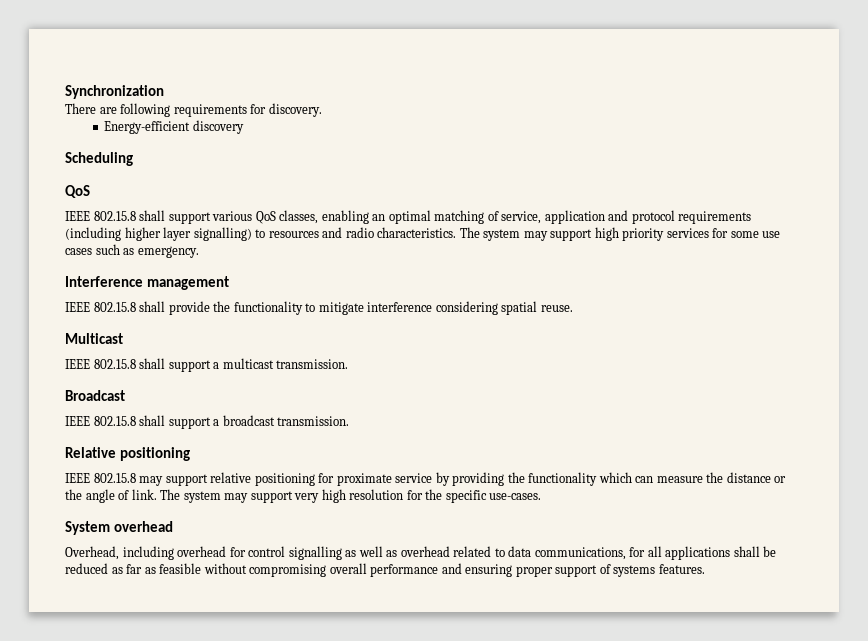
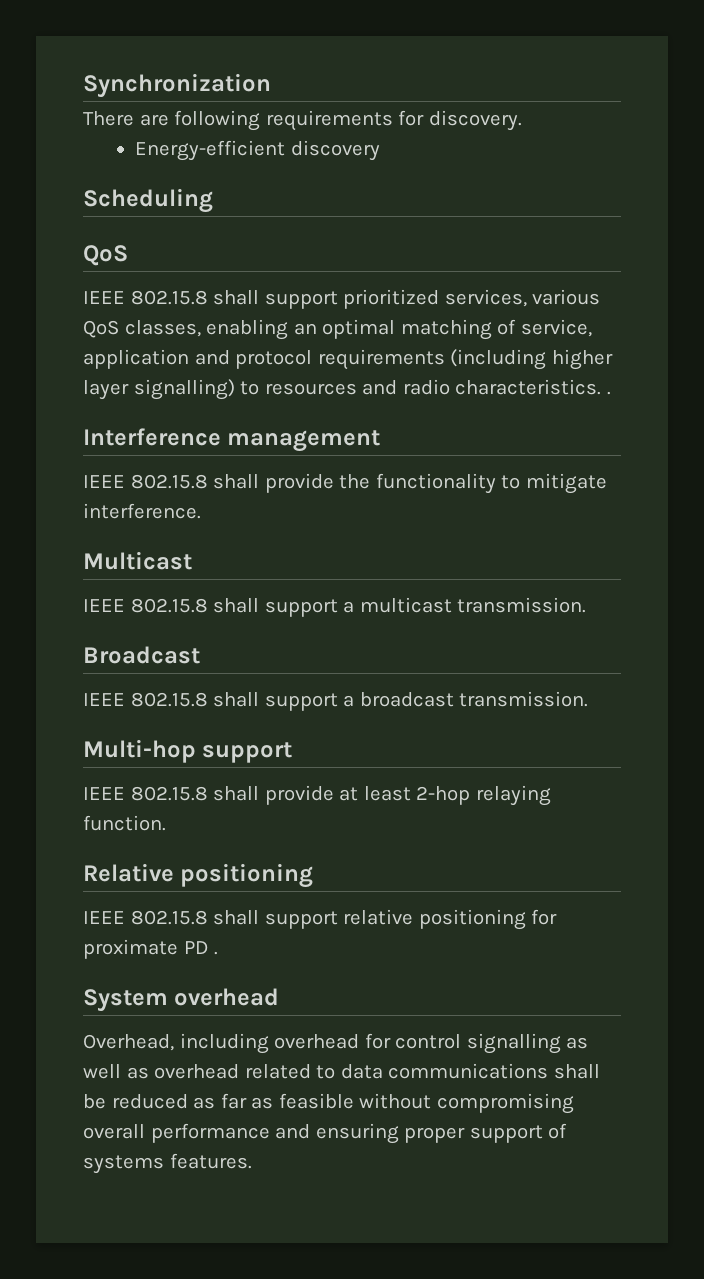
(211, 218) none -> [343,289,527,309] prioritized services,
[459,227,781,241] [65,244,199,258] The system may support high priority services for some use cases such as emergency. -> [606,391,611,395] .
[367,301,573,315] interference considering spatial reuse. -> [83,503,201,519] interference.
(350, 421) none -> [83,739,293,763] [83,785,551,806] [83,815,166,831] // Multi-hop support // IEEE 802.15.8 shall provide at least 2-hop relaying function.
[139,476,164,486] may -> [213,910,260,925] shall
[395,472,787,486] [65,489,542,503] service by providing the functionality which can measure the distance or the angle of link. The system may support very high resolution for the specific use-cases. -> [183,941,219,955] PD .
[534,546,731,560] communications, for all applications -> [388,1063,549,1079] communications

